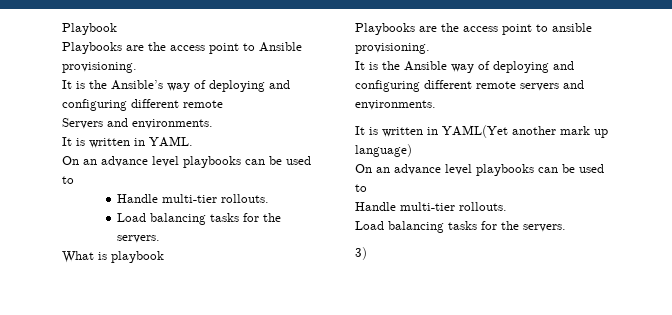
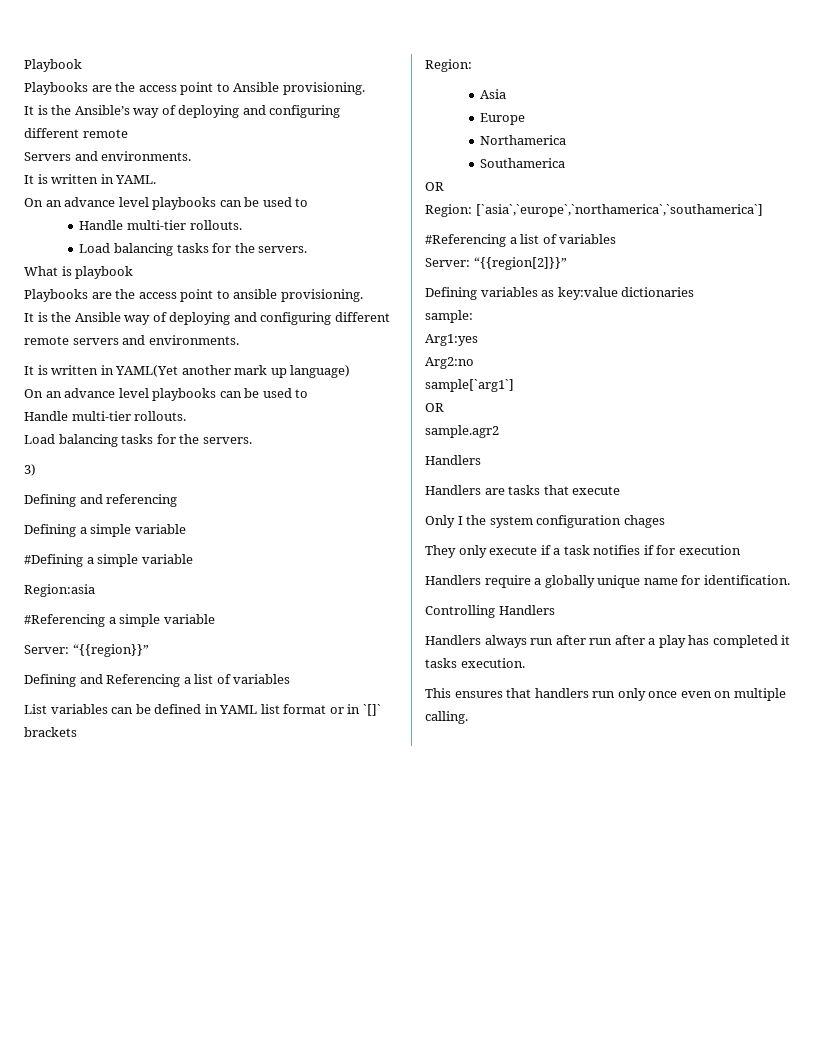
(367, 253) none -> [24,494,178,507] [24,524,186,537] [24,554,193,567] [24,584,95,597] [24,614,215,627] [24,644,149,657] [24,674,291,687] [24,704,381,716] [24,727,77,737] [425,59,472,72] [480,89,507,99] [480,113,526,125] [480,135,567,145] [480,158,566,168] [425,182,444,191] [425,204,763,217] [425,234,617,247] [425,257,567,270] [425,287,695,300] [425,310,473,323] [425,334,478,346] [425,357,474,369] [425,379,514,392] [425,403,444,412] [425,425,499,438] [425,455,481,465] [425,485,621,495] [425,515,665,528] [425,545,741,558] [425,575,790,588] [425,605,555,618] [425,635,791,648] [425,658,525,668] [425,688,786,701] [425,711,468,724] // Defining and referencing // Defining a simple variable // #Defining a simple variable // Region:asia // #Referencing a simple variable // Server: “{{region}}” // Defining and Referencing a list of variables // List variables can be defined in YAML list format or in `[]` brackets // Region: // Asia // Europe // Northamerica // Southamerica // OR // Region: [`asia`,`europe`,`northamerica`,`southamerica`] // #Referencing a list of variables // Server: “{{region[2]}}” // Defining variables as key:value dictionaries // sample: // Arg1:yes // Arg2:no // sample[`arg1`] // OR // sample.agr2 // Handlers // Handlers are tasks that execute // Only I the system configuration chages // They only execute if a task notifies if for execution // Handlers require a globally unique name for identification. // Controlling Handlers // Handlers always run after run after a play has completed it tasks execution. // This ensures that handlers run only once even on multiple calling.

